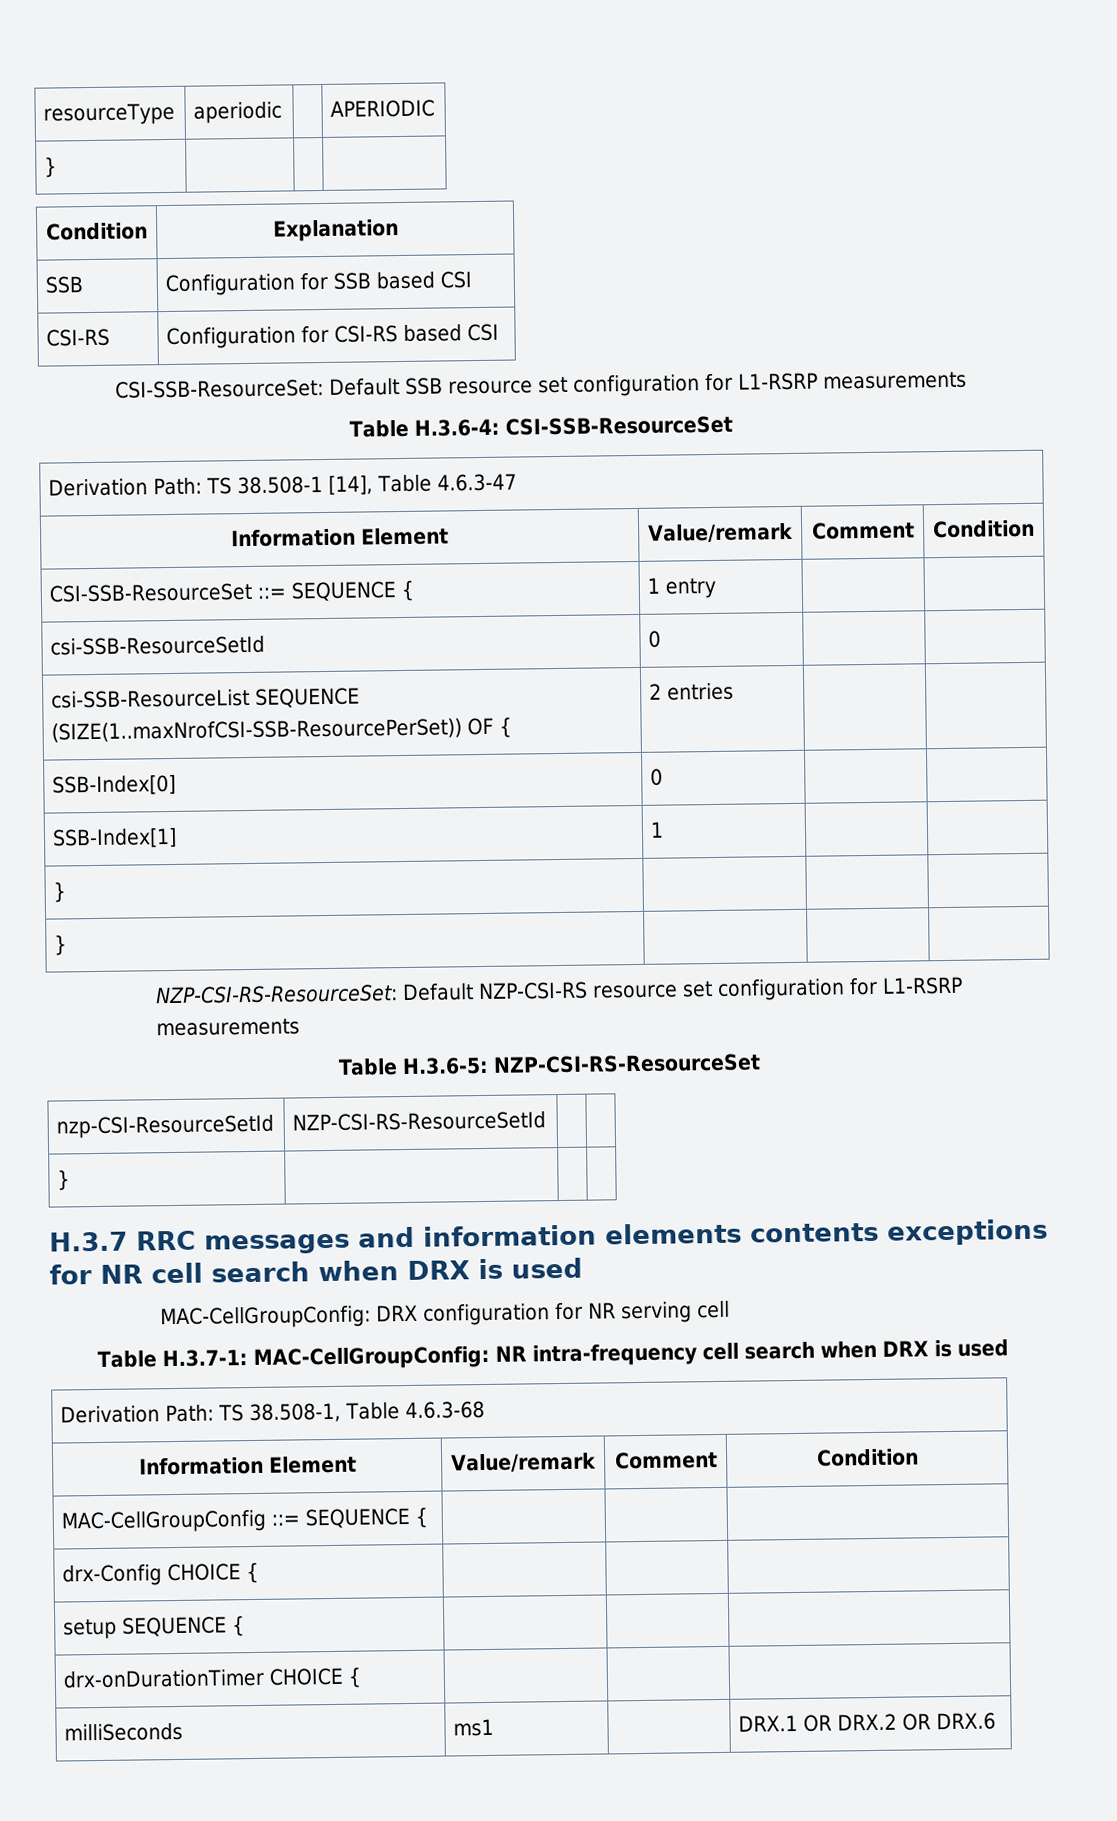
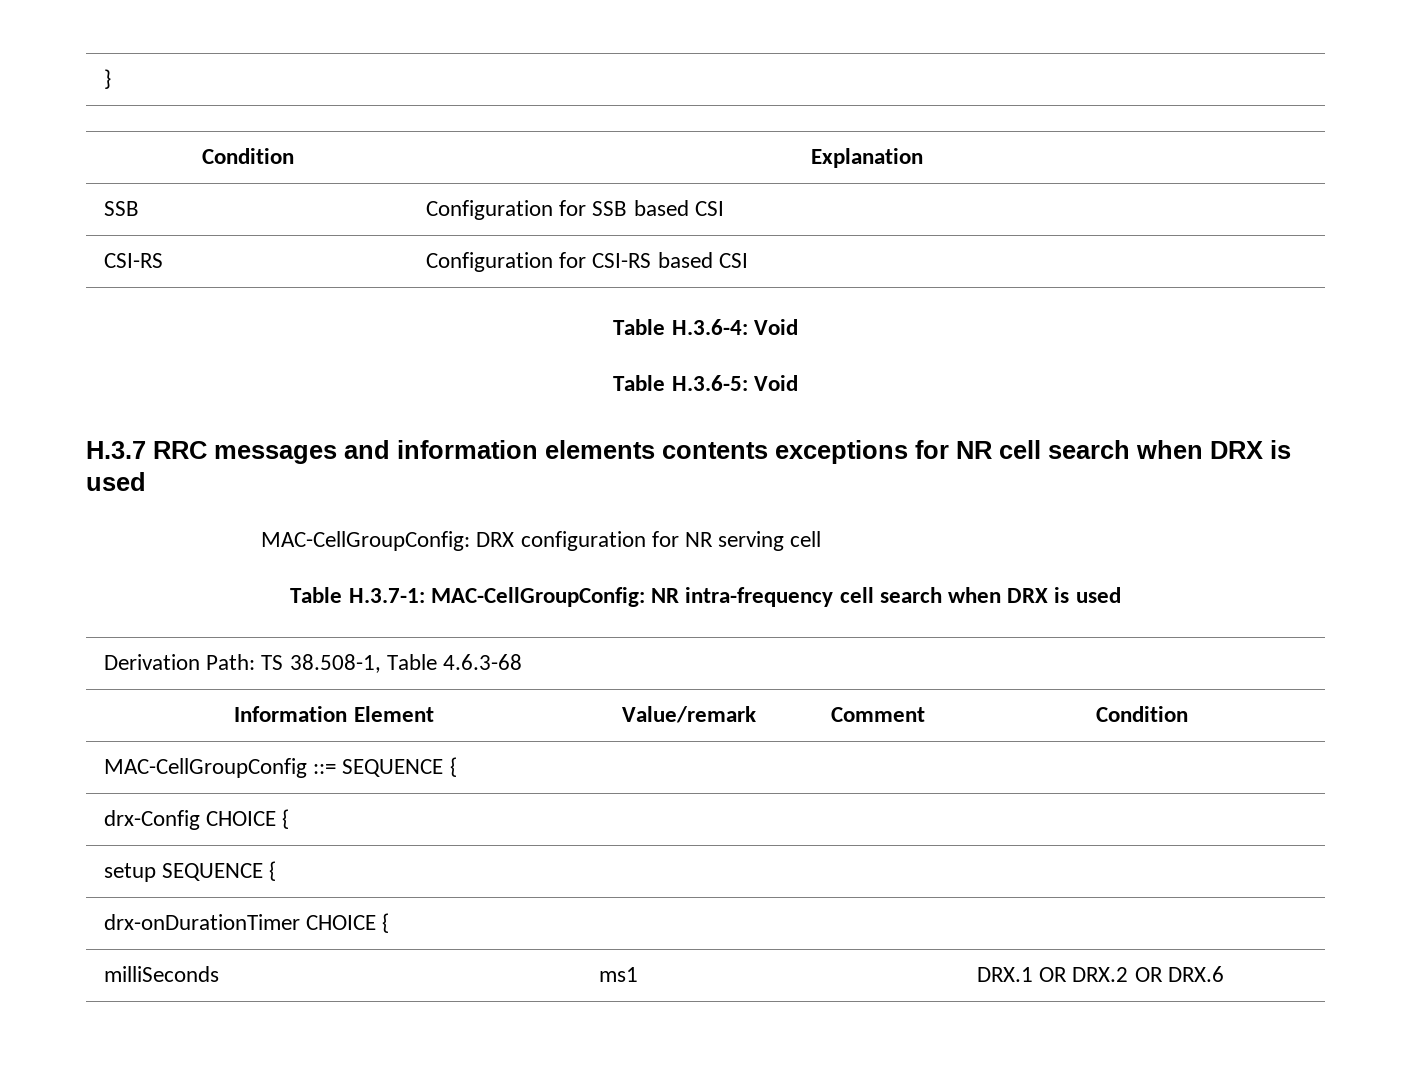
[43,102,176,126] [193,101,283,124] [330,99,436,118] resourceType | aperiodic | | APERIODIC // -> (103, 79) none
[115,371,967,399] [349,415,733,438] [48,473,518,497] [231,527,449,548] [648,522,794,543] [811,521,915,540] [933,519,1035,539] [49,580,415,603] [647,577,717,599] [50,635,266,656] [648,630,662,648] [51,687,361,709] [51,717,513,743] [649,682,735,701] [52,774,177,796] [650,768,664,786] [52,827,178,849] [650,821,665,838] [53,882,67,903] [54,935,68,956] [155,976,964,1005] [156,1018,301,1037] [337,1053,762,1076] [56,1114,275,1139] [292,1111,547,1132] [57,1170,71,1191] CSI-SSB-ResourceSet: Default SSB resource set configuration for L1-RSRP measurements // Table H.3.6-4: CSI-SSB-ResourceSet // Derivation Path: TS 38.508-1 [14], Table 4.6.3-47 // Information Element | Value/remark | Comment | Condition // CSI-SSB-ResourceSet ::= SEQUENCE { | 1 entry | | // csi-SSB-ResourceSetId | 0 | | // csi-SSB-ResourceList SEQUENCE (SIZE(1..maxNrofCSI-SSB-ResourcePerSet)) OF { | 2 entries | | // SSB-Index[0] | 0 | | // SSB-Index[1] | 1 | | // } | | | // } | | | // NZP-CSI-RS-ResourceSet: Default NZP-CSI-RS resource set configuration for L1-RSRP measurements // Table H.3.6-5: NZP-CSI-RS-ResourceSet // nzp-CSI-ResourceSetId | NZP-CSI-RS-ResourceSetId | | // } | | | -> [613,319,798,335] [613,375,798,391] Table H.3.6-4: Void // Table H.3.6-5: Void

